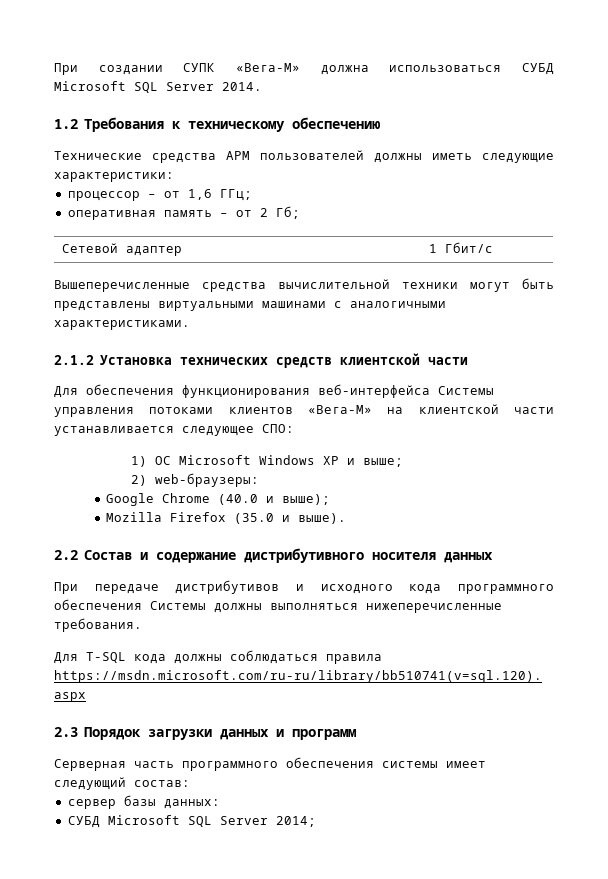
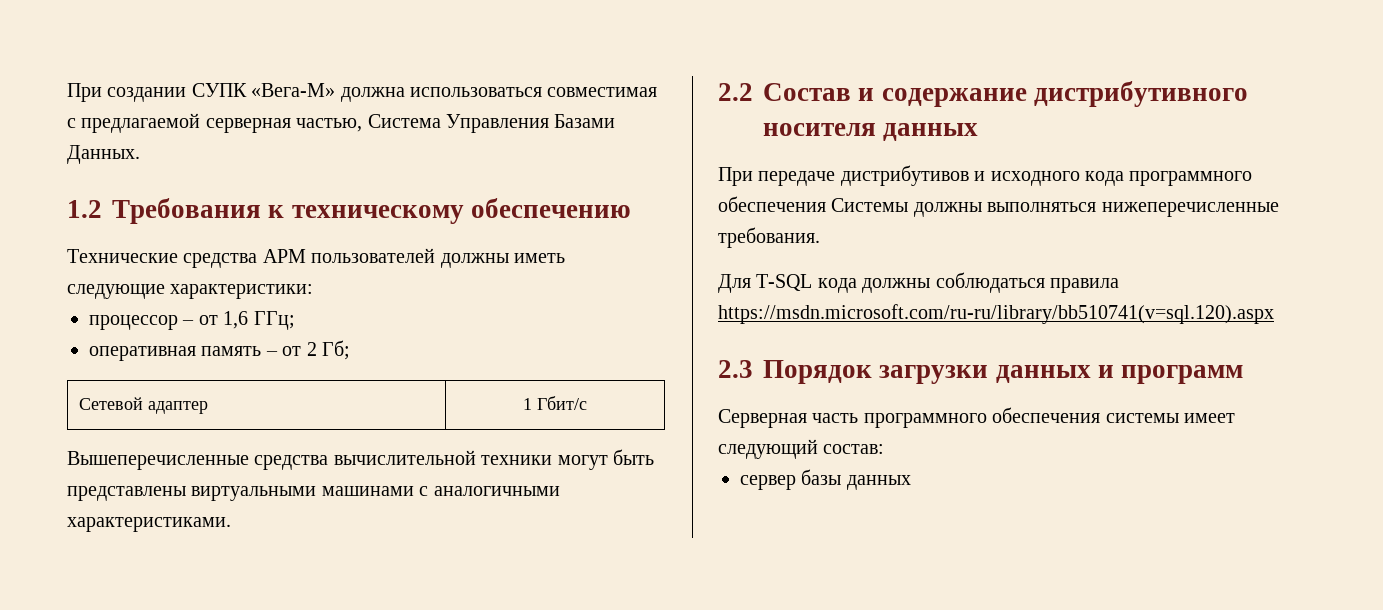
[522,63,554,75] [54,81,262,93] СУБД Microsoft SQL Server 2014. -> [547,87,658,97] [67,113,616,133] [67,145,140,164] совместимая с предлагаемой серверная частью, Система Управления Базами Данных.
[54,353,469,368] [54,384,494,398] [54,404,554,417] [54,424,294,436] [130,455,403,467] [130,473,259,487] [106,493,331,506] [106,512,347,524] // 2.1.2 Установка технических средств клиентской части // Для обеспечения функционирования веб-интерфейса Системы управления потоками клиентов «Вега-М» на клиентской части устанавливается следующее СПО: // 1) ОС Microsoft Windows XP и выше; // 2) web-браузеры: // Google Chrome (40.0 и выше); // Mozilla Firefox (35.0 и выше). -> (231, 524) none
[163,799,220,809] [67,815,316,828] данных: // СУБД Microsoft SQL Server 2014; -> [846,475,911,490] данных

